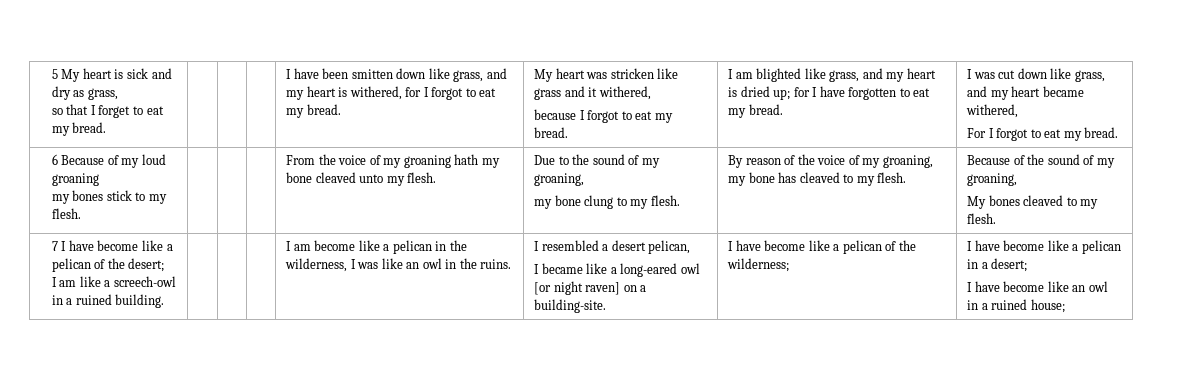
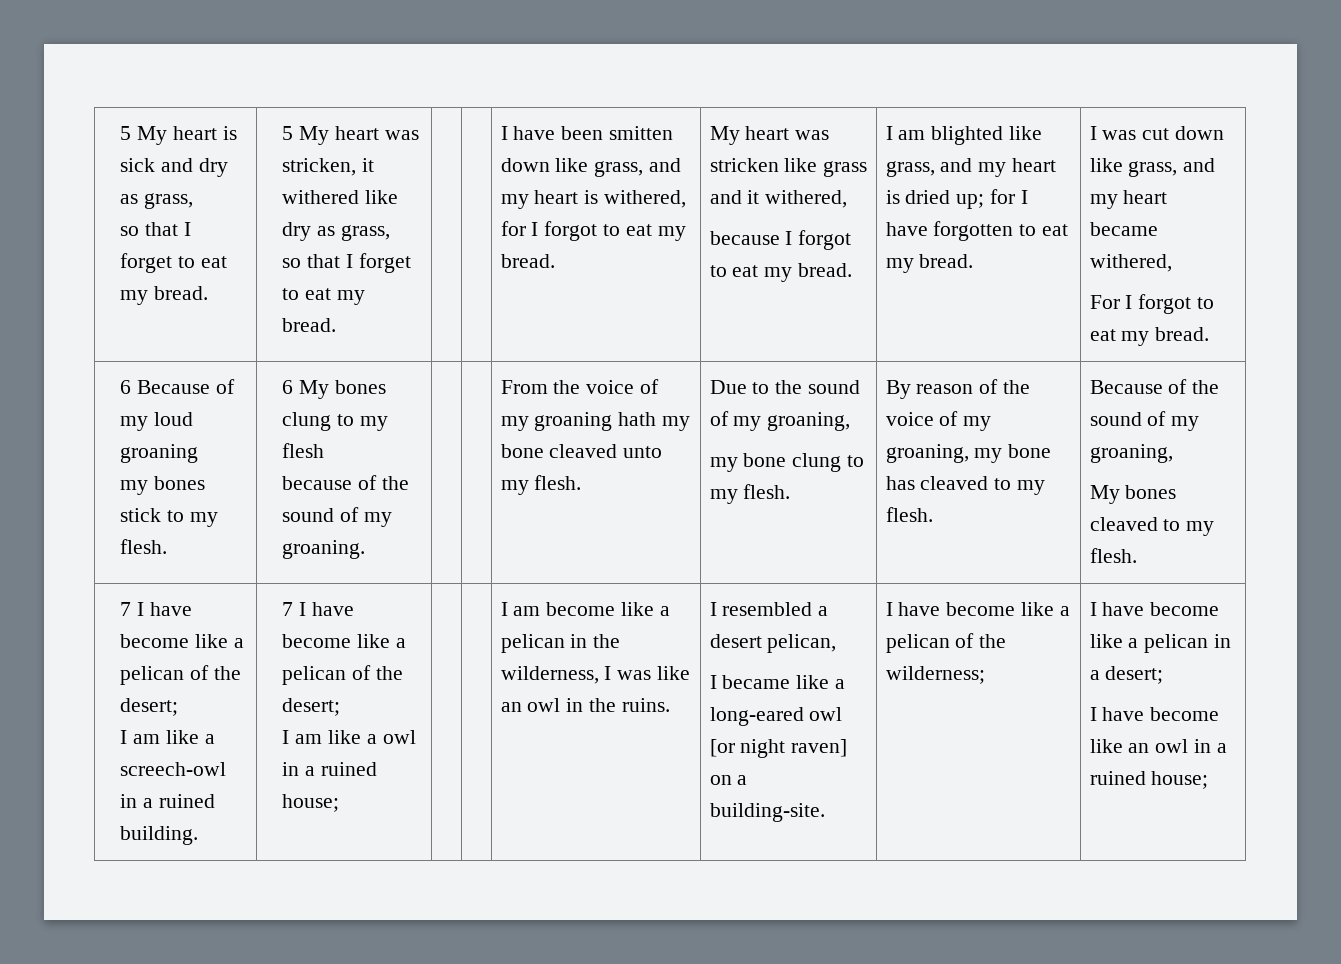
(107, 127) none -> [282,126,419,145] [282,158,375,176] [282,190,399,204] [282,222,390,241] [282,253,411,273] [282,288,365,305] [282,318,337,332] 5 My heart was stricken, it withered like dry as grass, // so that I forget to eat my bread.
(81, 213) none -> [282,380,386,399] [282,412,388,431] [282,443,325,458] [282,475,409,490] [282,507,392,527] [282,540,366,559] 6 My bones clung to my flesh // because of the sound of my groaning.
(165, 301) none -> [282,602,354,616] [282,634,406,648] [282,665,403,685] [282,698,341,716] [282,730,416,744] [282,762,377,776] [282,794,340,812] 7 I have become like a pelican of the desert; // I am like a owl in a ruined house;

